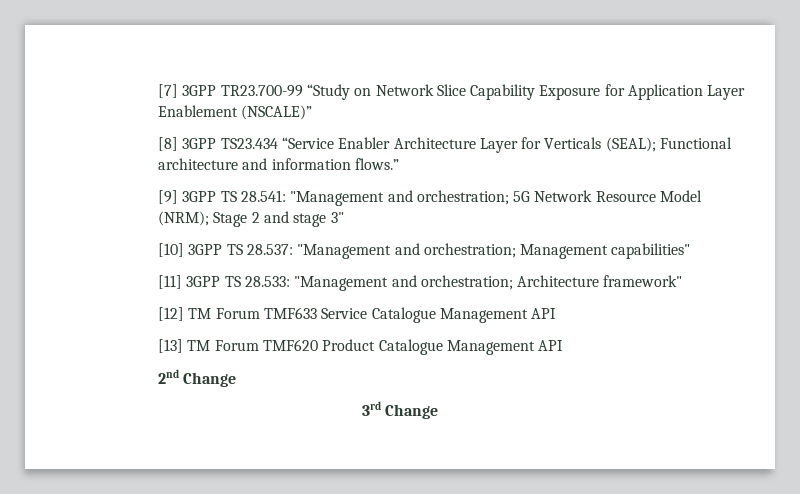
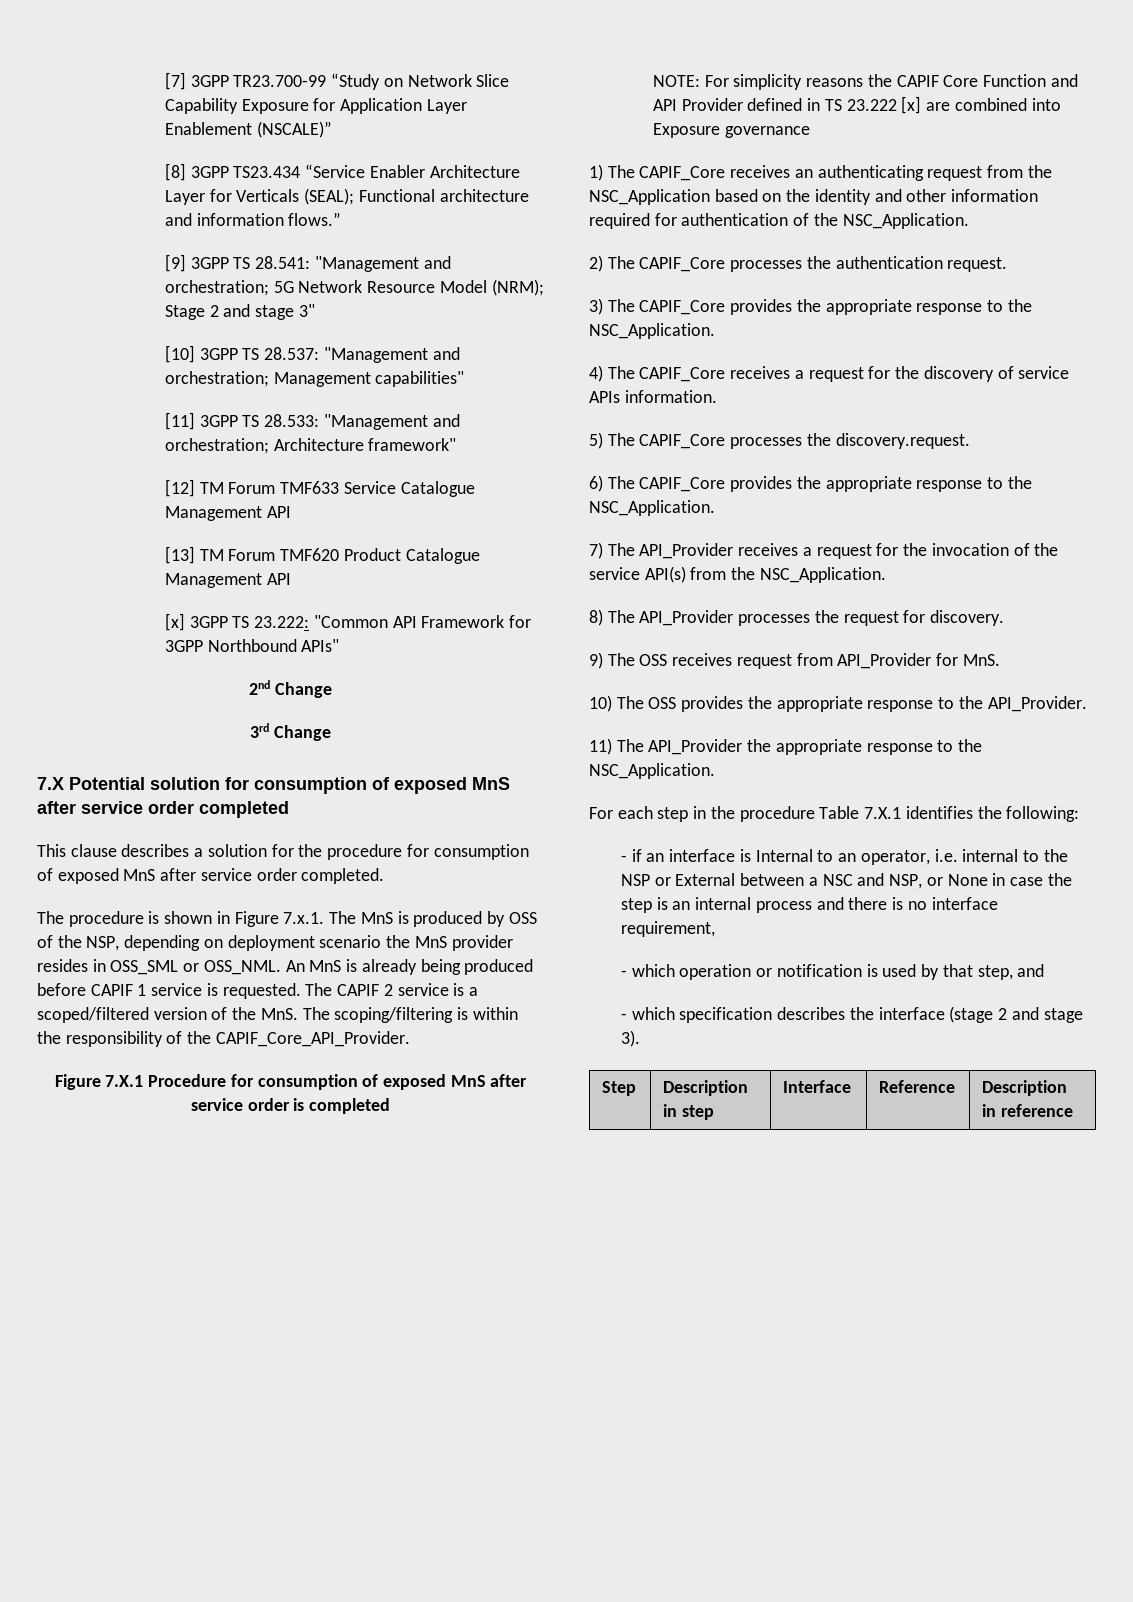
[157,369,237,387] [361,401,439,419] 2nd Change // 3rd Change -> [164,613,532,631] [164,639,340,652] [249,680,332,698] [250,723,331,741] [37,777,510,794] [37,801,289,818] [37,844,529,860] [37,868,385,884] [37,911,537,927] [37,935,513,951] [37,959,534,975] [37,983,478,999] [37,1007,518,1023] [37,1031,410,1047] [54,1074,528,1090] [190,1098,391,1114] [652,74,1078,90] [652,96,1061,114] [652,123,810,138] [589,164,1052,181] [589,189,1039,205] [589,213,969,229] [589,255,1008,272] [589,298,1032,315] [589,323,715,339] [589,365,1070,382] [589,390,717,403] [589,432,970,449] [589,475,1032,492] [589,500,715,516] [589,542,1059,559] [589,566,886,583] [589,609,1005,626] [589,652,1000,669] [589,695,1087,712] [589,738,983,755] [589,763,715,779] [589,806,1080,822] [620,849,1068,865] [620,873,1072,889] [620,897,998,913] [620,921,715,937] [620,964,1045,980] [620,1006,1083,1023] [620,1030,640,1047] [602,1081,637,1096] [663,1080,749,1096] [663,1104,715,1120] [783,1080,852,1093] [879,1080,956,1093] [982,1080,1068,1096] [982,1104,1074,1117] [x] 3GPP TS 23.222: "Common API Framework for 3GPP Northbound APIs" // 2nd Change // 3rd Change // 7.X Potential solution for consumption of exposed MnS after service order completed // This clause describes a solution for the procedure for consumption of exposed MnS after service order completed. // The procedure is shown in Figure 7.x.1. The MnS is produced by OSS of the NSP, depending on deployment scenario the MnS provider resides in OSS_SML or OSS_NML. An MnS is already being produced before CAPIF 1 service is requested. The CAPIF 2 service is a scoped/filtered version of the MnS. The scoping/filtering is within the responsibility of the CAPIF_Core_API_Provider. // Figure 7.X.1 Procedure for consumption of exposed MnS after service order is completed // NOTE: For simplicity reasons the CAPIF Core Function and API Provider defined in TS 23.222 [x] are combined into Exposure governance // 1) The CAPIF_Core receives an authenticating request from the NSC_Application based on the identity and other information required for authentication of the NSC_Application. // 2) The CAPIF_Core processes the authentication request. // 3) The CAPIF_Core provides the appropriate response to the NSC_Application. // 4) The CAPIF_Core receives a request for the discovery of service APIs information. // 5) The CAPIF_Core processes the discovery.request. // 6) The CAPIF_Core provides the appropriate response to the NSC_Application. // 7) The API_Provider receives a request for the invocation of the service API(s) from the NSC_Application. // 8) The API_Provider processes the request for discovery. // 9) The OSS receives request from API_Provider for MnS. // 10) The OSS provides the appropriate response to the API_Provider. // 11) The API_Provider the appropriate response to the NSC_Application. // For each step in the procedure Table 7.X.1 identifies the following: // - if an interface is Internal to an operator, i.e. internal to the NSP or External between a NSC and NSP, or None in case the step is an internal process and there is no interface requirement, // - which operation or notification is used by that step, and // - which specification describes the interface (stage 2 and stage 3). // Step | Description in step | Interface | Reference | Description in reference

